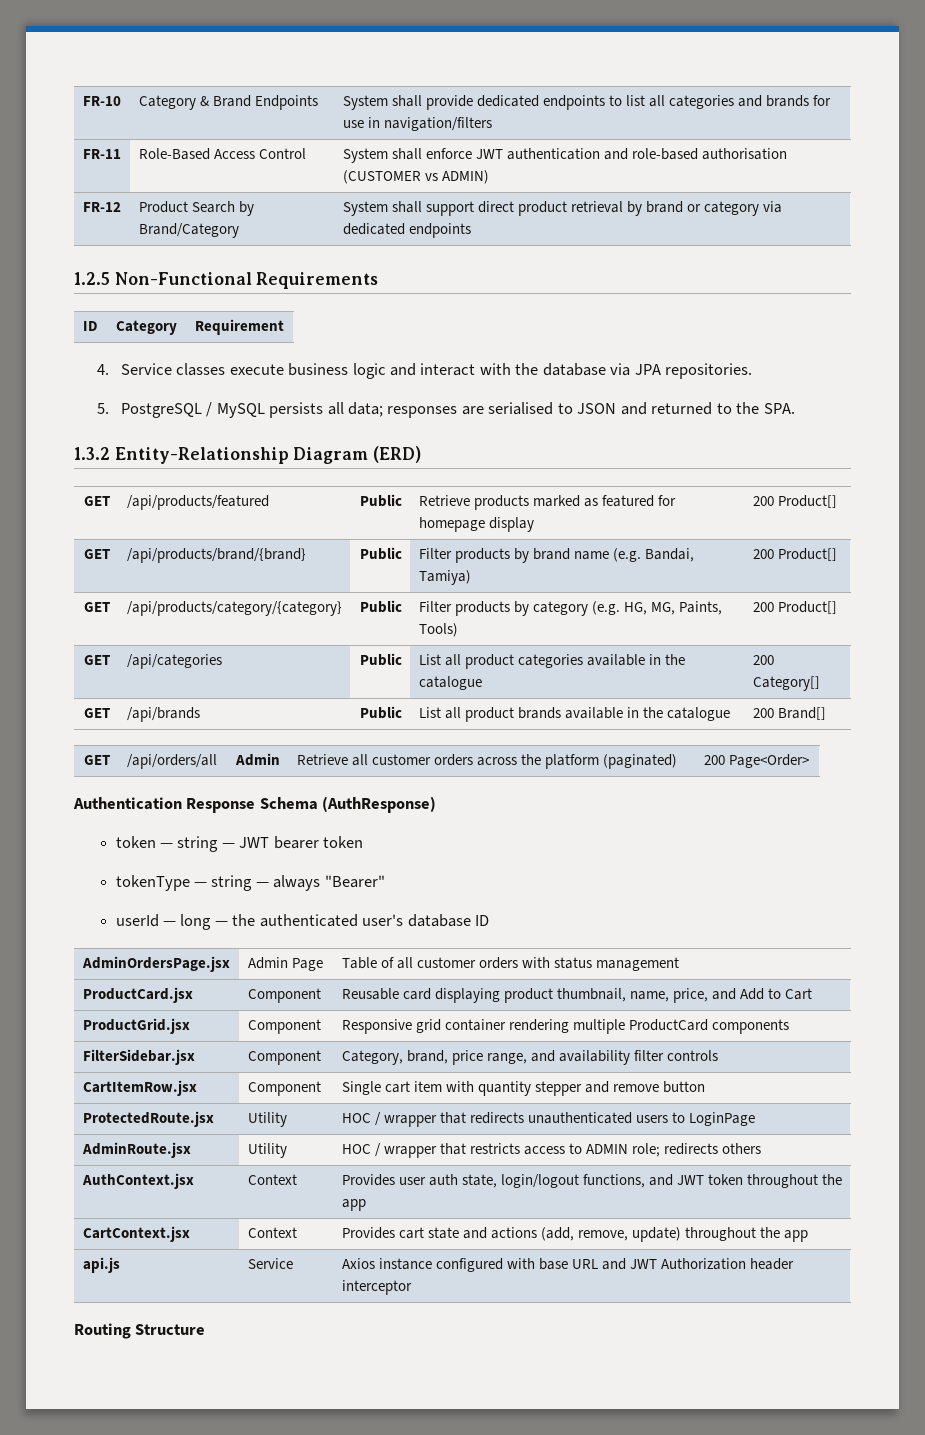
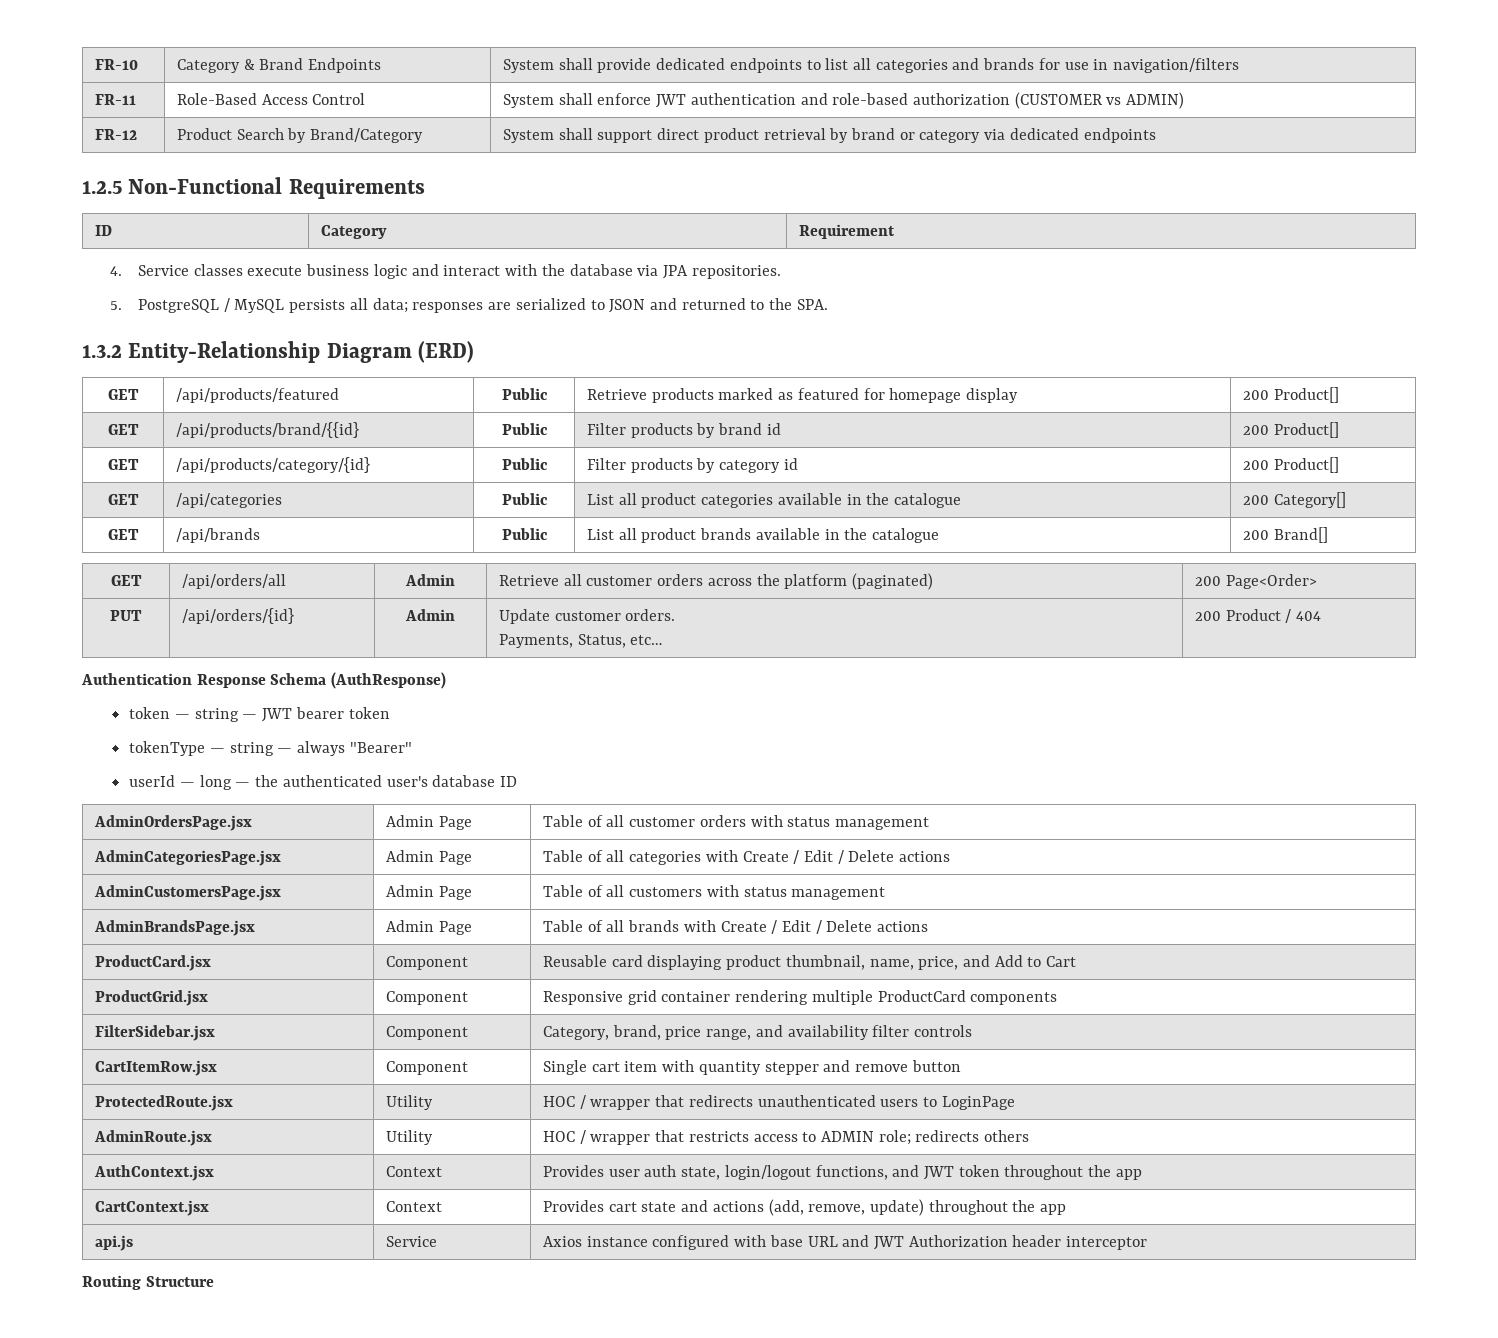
[701,148,787,160] authorisation -> [913,93,1011,105] authorization
[488,402,554,415] serialised -> [515,298,586,310] serialized
[126,548,306,563] /api/products/brand/{brand} -> [175,422,359,438] /api/products/brand/{{id}
[573,548,694,562] [418,570,471,585] [752,548,837,561] [83,602,110,612] [126,601,342,616] name (e.g. Bandai, Tamiya) | 200 Product[] // GET | /api/products/category/{category} -> [766,423,781,435] [1242,422,1339,438] [107,459,139,470] [175,457,370,473] id | 200 Product[] // GET | /api/products/category/{id}
[591,601,722,615] [418,623,458,637] (e.g. HG, MG, Paints, Tools) -> [783,458,798,470] id
(809, 761) none -> [110,610,142,621] [181,608,294,624] [405,609,455,621] [498,609,676,624] [498,634,663,648] [1194,609,1322,623] // PUT | /api/orders/{id} | Admin | Update customer orders. // Payments, Status, etc… | 200 Product / 404
(679, 964) none -> [93,850,281,866] [385,850,472,865] [542,850,951,865] [93,885,281,901] [385,885,472,900] [542,885,886,900] [93,920,255,936] [385,920,472,935] [542,920,929,934] // AdminCategoriesPage.jsx | Admin Page | Table of all categories with Create / Edit / Delete actions // AdminCustomersPage.jsx | Admin Page | Table of all customers with status management // AdminBrandsPage.jsx | Admin Page | Table of all brands with Create / Edit / Delete actions

